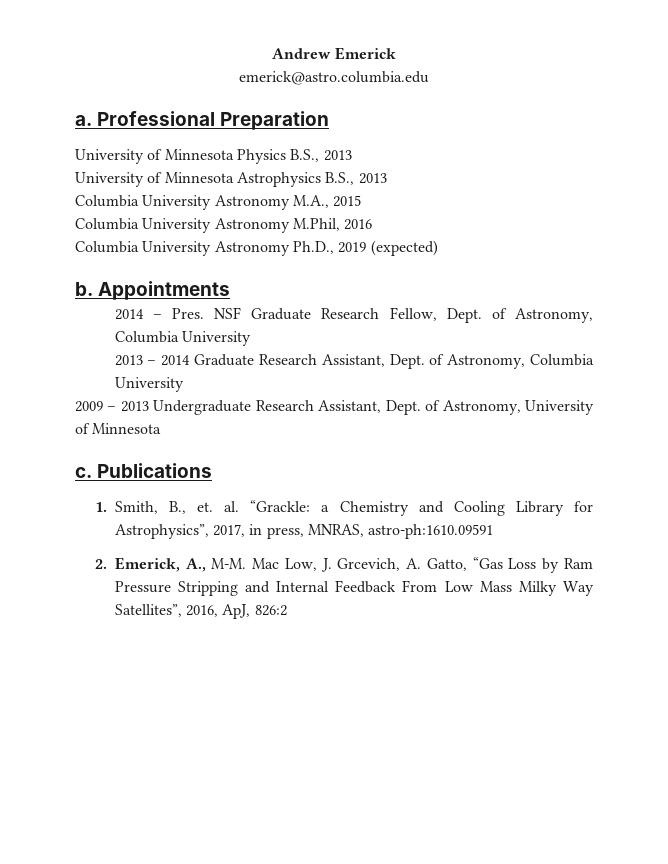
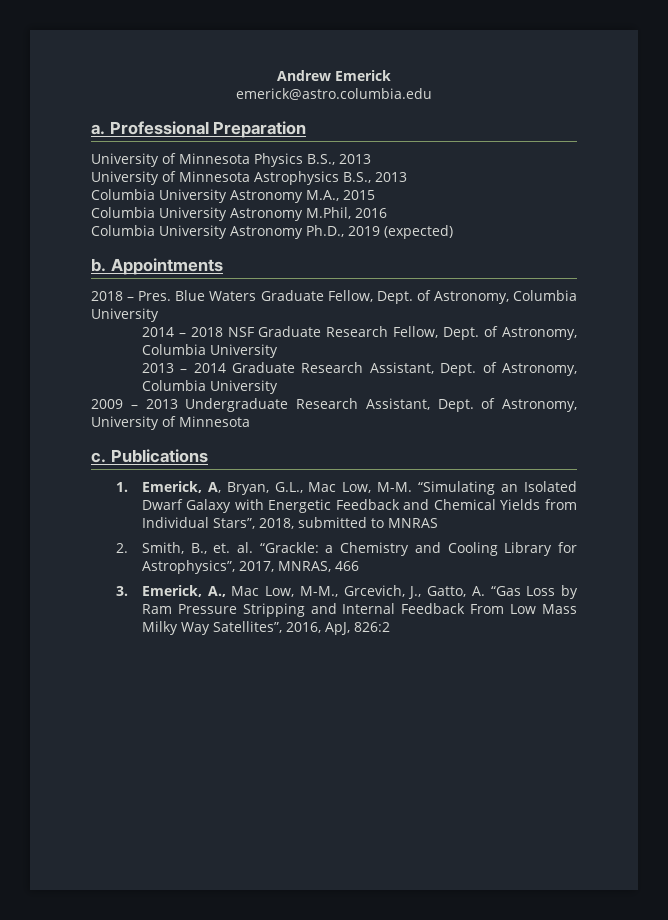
(231, 290) none -> [91,290,577,304] [91,308,159,322] // 2018 – Pres. Blue Waters Graduate Fellow, Dept. of Astronomy, Columbia University
[171,308,204,319] Pres. -> [190,327,223,337] 2018
(107, 507) none -> [141,481,577,495] [141,499,577,513] [141,517,438,529] [116,543,129,553] Emerick, A, Bryan, G.L., Mac Low, M-M. “Simulating an Isolated Dwarf Galaxy with Energetic Feedback and Chemical Yields from Individual Stars”, 2018, submitted to MNRAS // 2.
[249,524,494,539] [94,559,107,569] in press, MNRAS, astro-ph:1610.09591 // 2. -> [277,561,359,572] [116,586,129,596] MNRAS, 466 // 3.
[211,558,467,572] M-M. Mac Low, J. Grcevich, A. Gatto, -> [231,585,485,599] Mac Low, M-M., Grcevich, J., Gatto, A.

